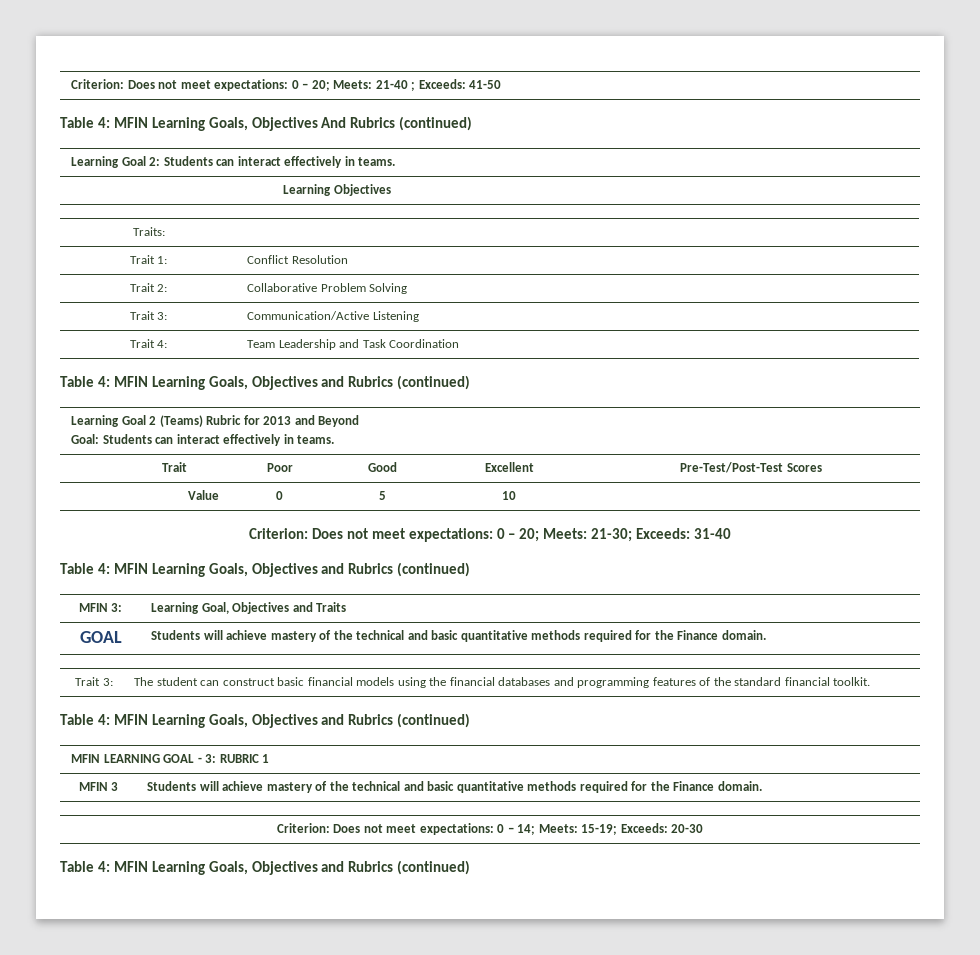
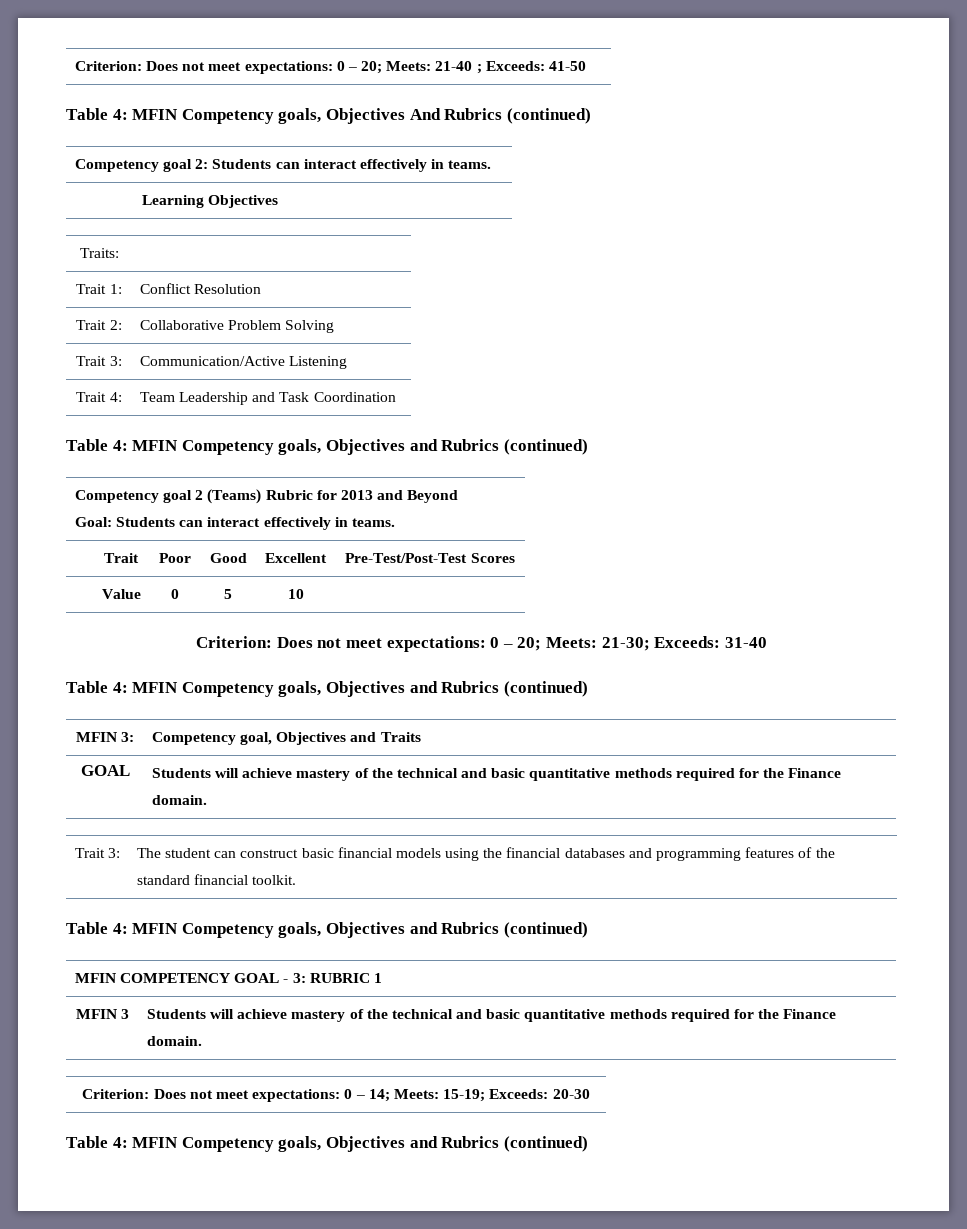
[151,117,248,131] Learning Goals, -> [181,108,322,124] Competency goals,
[71,156,146,168] Learning Goal -> [74,159,192,172] Competency goal
[151,375,471,390] [71,415,146,427] Learning Goals, Objectives and Rubrics (continued) // Learning Goal -> [181,439,588,455] [74,490,192,503] Competency goals, Objectives and Rubrics (continued) // Competency goal
[151,563,248,577] Learning Goals, -> [181,681,322,697] Competency goals,
[151,602,229,614] Learning Goal, -> [151,732,272,745] Competency goal,
[151,713,471,728] [71,754,160,763] Learning Goals, Objectives and Rubrics (continued) // MFIN LEARNING -> [181,922,588,938] [74,973,230,983] Competency goals, Objectives and Rubrics (continued) // MFIN COMPETENCY
[151,861,248,875] Learning Goals, -> [181,1136,322,1152] Competency goals,

